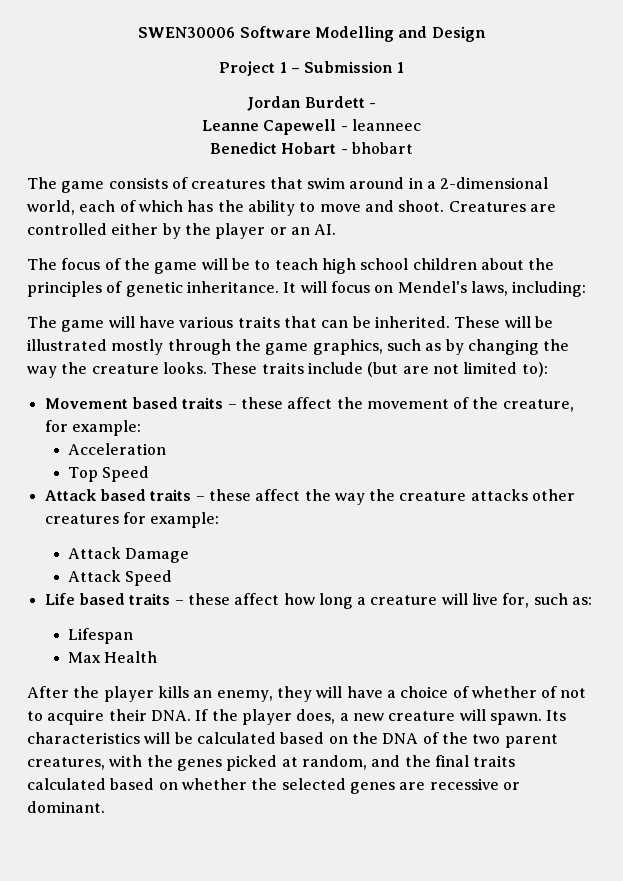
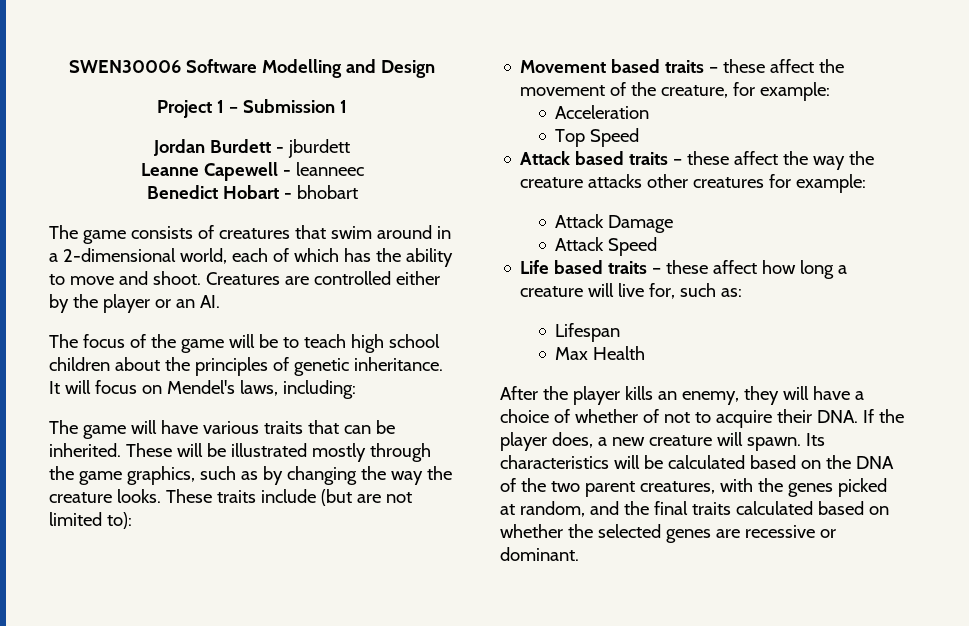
(376, 105) none -> [287,139,350,158] jburdett

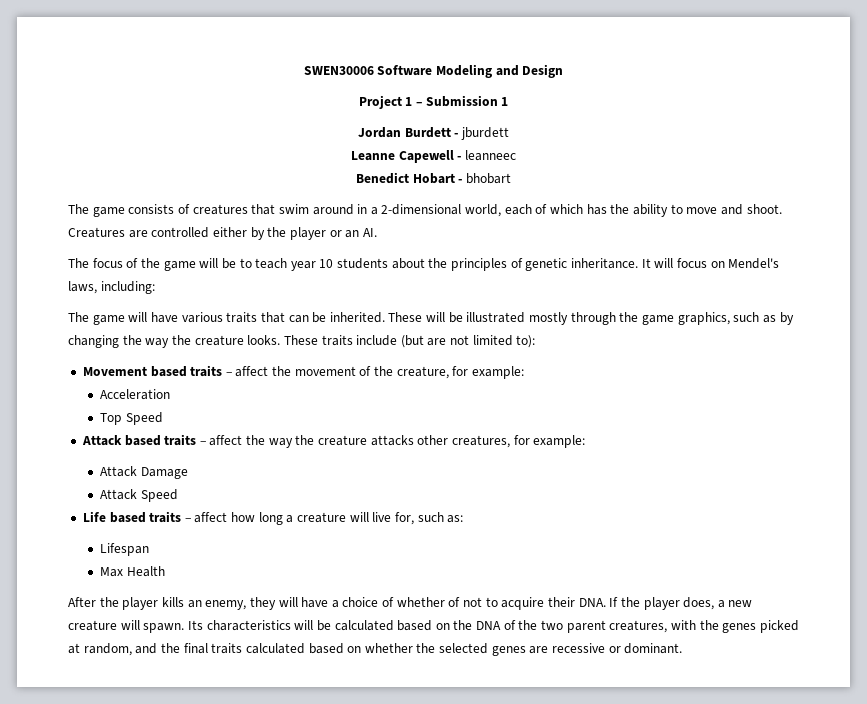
[262,59,342,78] Modelling -> [436,64,492,78] Modeling
[350,334,440,353] [49,357,110,371] high school children -> [290,258,389,271] year 10 students
[723,59,766,73] these -> (232, 374) none
[687,151,730,165] these -> (206, 443) none
[693,177,765,188] creatures -> [451,435,510,448] creatures,
[666,260,709,274] these -> (191, 520) none

